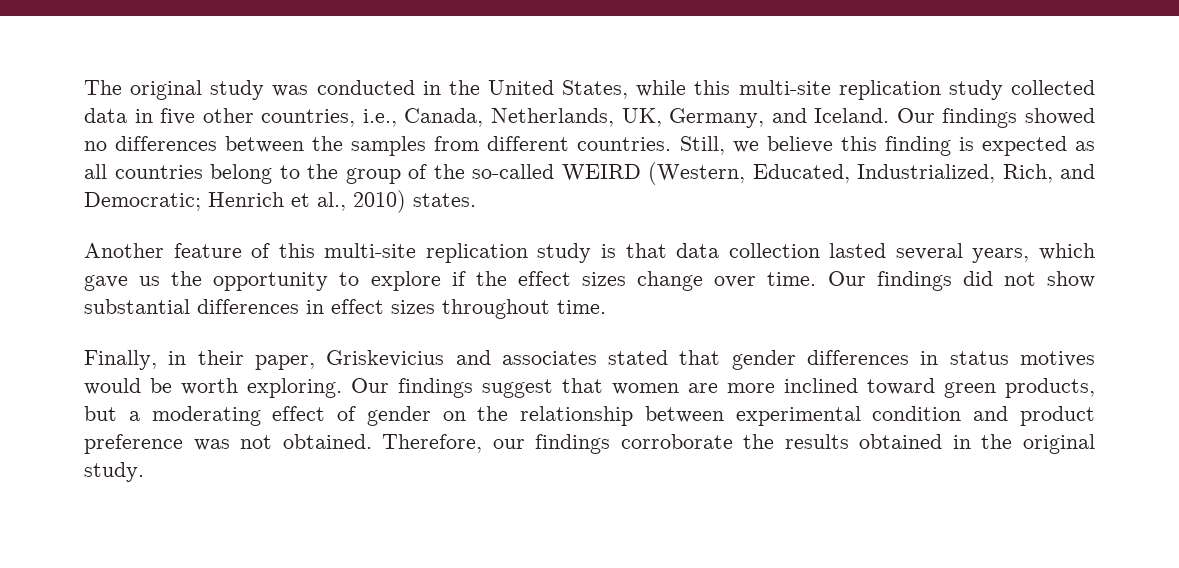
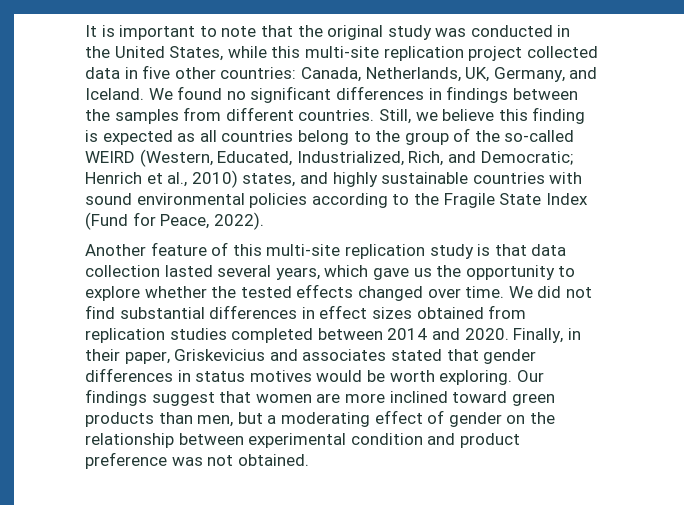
[84,80,122,95] The -> [85,25,323,40] It is important to note that the
[948,80,1003,100] study -> [468,46,523,61] project
[261,109,397,127] countries, i.e., -> [220,67,297,79] countries:
[896,108,1095,128] [84,136,218,151] Our findings showed no differences -> [148,86,509,103] We found no significant differences in findings
[413,193,476,207] states. -> [242,172,583,187] [85,193,588,208] [85,212,264,230] states, and highly sustainable countries with sound environmental policies according to the Fragile State Index (Fund for Peace, 2022).
[451,271,952,291] if the effect sizes change over time. Our findings -> [144,284,533,301] whether the tested effects changed over time. We
[1047,271,1095,288] show -> [85,305,115,319] find
[442,299,606,319] throughout time. // -> [416,305,527,319] [85,328,509,343] obtained from replication studies completed between 2014 and 2020.
[1005,378,1095,398] products, -> [85,412,234,427] products than men,
[382,434,1095,454] [84,462,144,482] Therefore, our findings corroborate the results obtained in the original study. -> (309, 460) none

